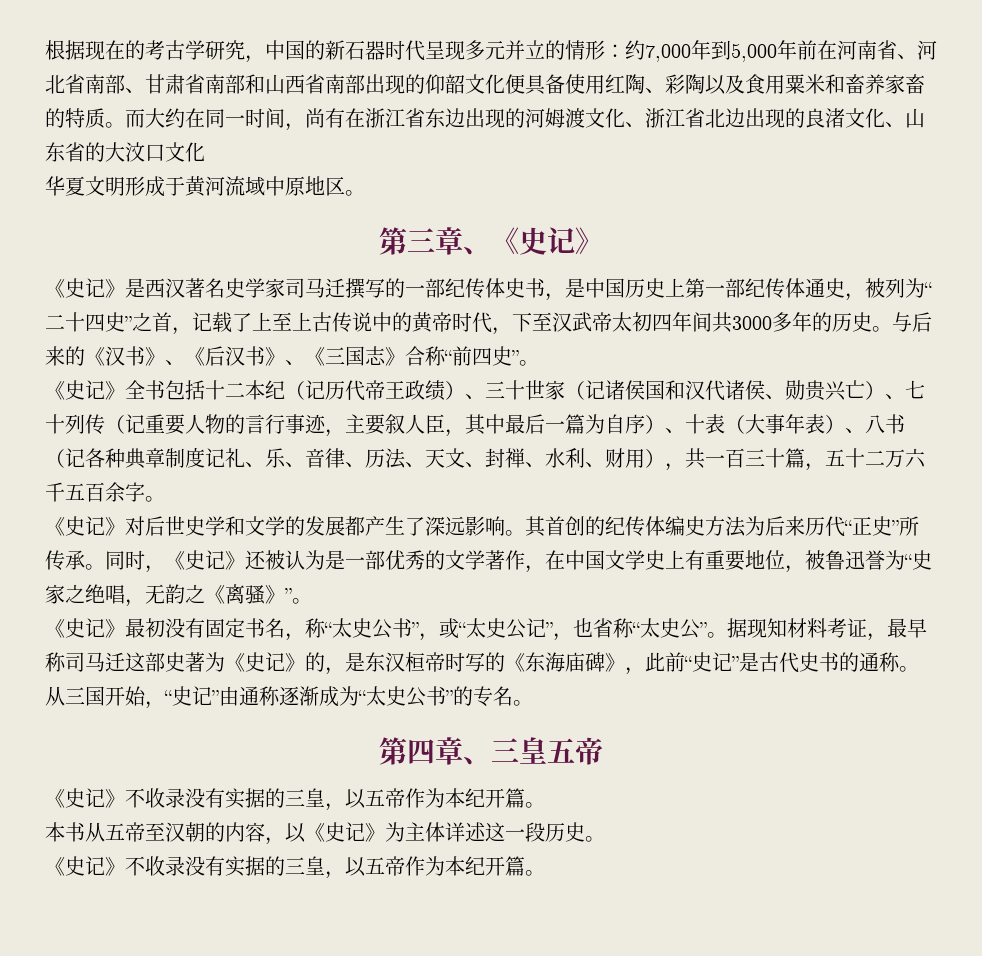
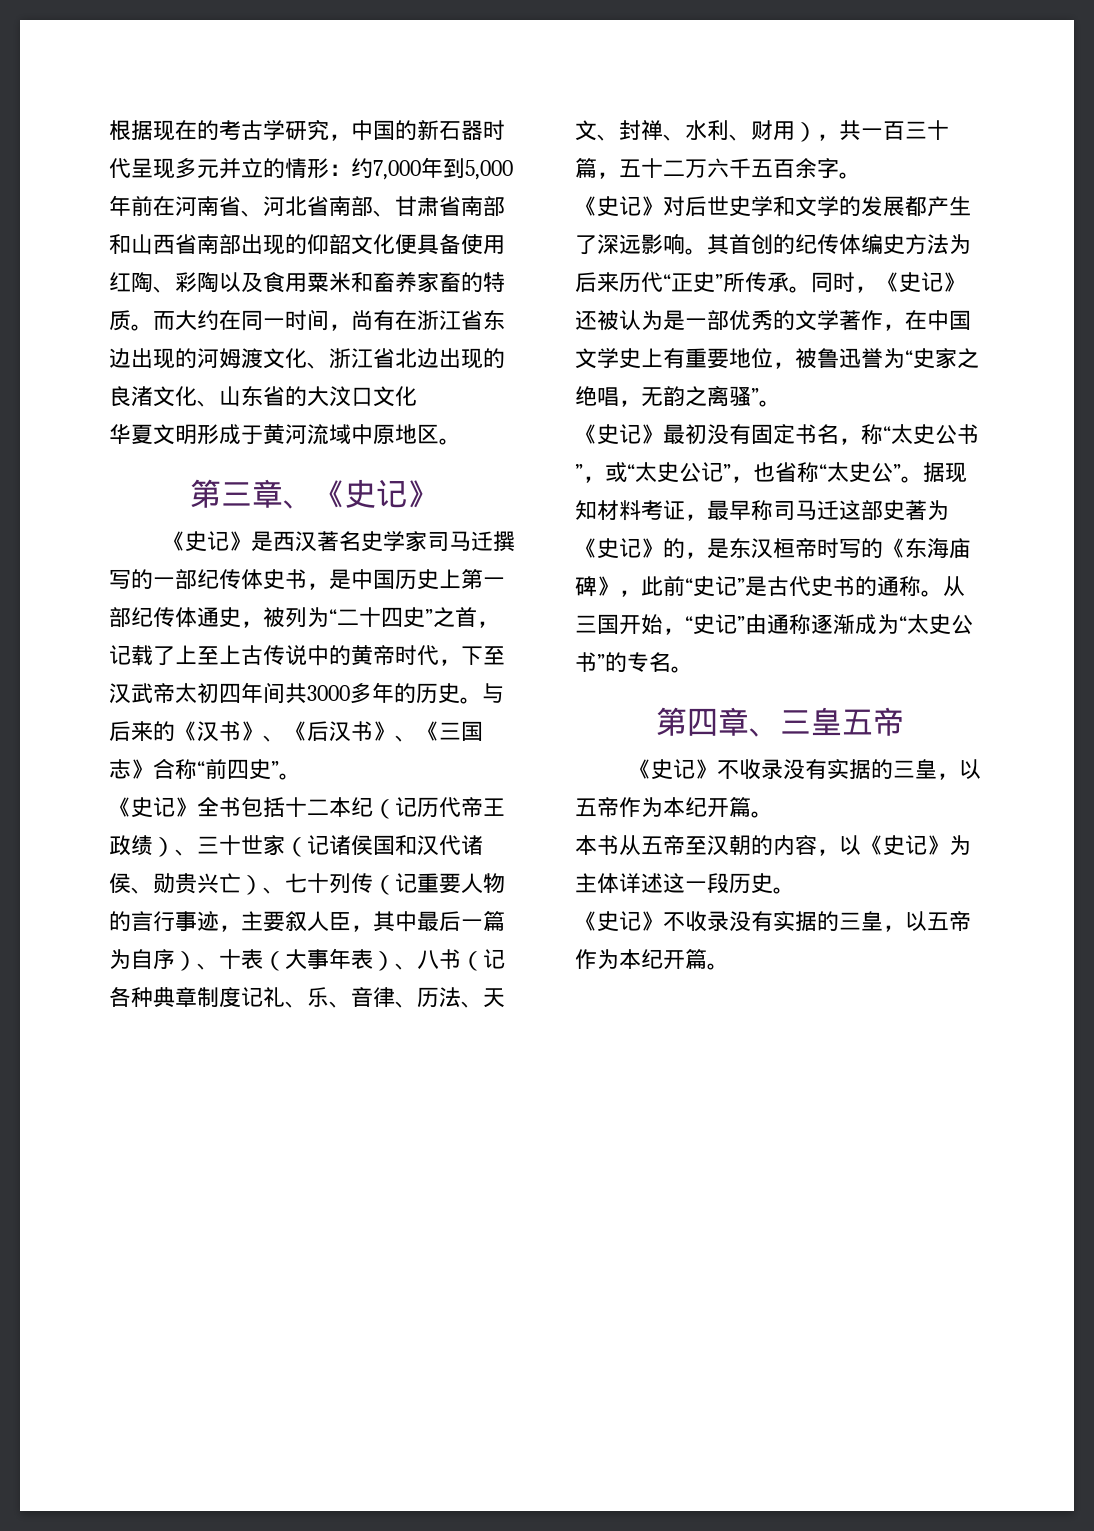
[205,584,285,605] 《离骚》 -> [707,385,751,407] 离骚

